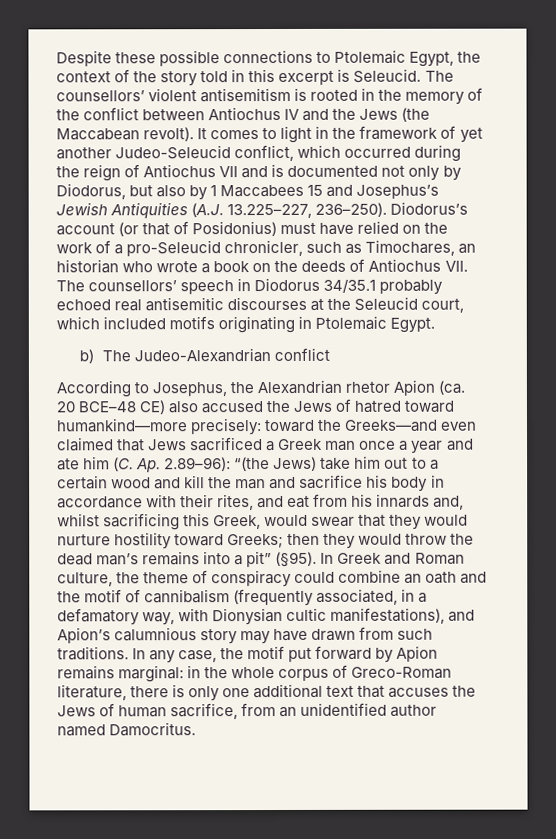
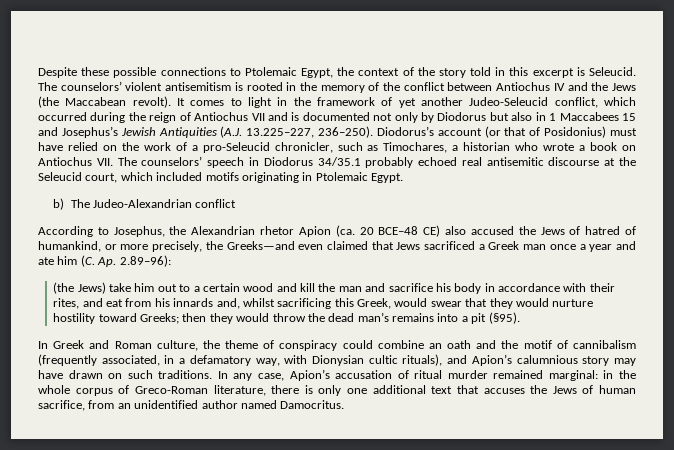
[56,90,145,102] counsellors’ -> [60,81,122,91] counselors’
[56,183,126,200] Diodorus, -> [437,112,487,121] Diodorus
[189,185,209,201] by -> [535,112,546,121] in
[458,243,477,254] an -> [452,145,459,151] a
[274,258,366,273] the deeds of -> (637, 148) none
[88,280,178,292] counsellors’ -> [141,156,203,166] counselors’
[227,296,308,311] discourses -> [548,157,600,166] discourse
[404,400,455,413] [56,418,316,436] toward humankind—more precisely: toward -> [625,226,637,235] [38,241,203,252] of humankind, or more precisely,
[234,457,271,472] “(the -> [53,282,75,294] // (the
[246,551,273,568] pit” -> [471,313,487,324] pit
(318, 559) none -> (520, 318) //
[330,607,446,624] manifestations), -> [402,354,443,366] rituals),
[359,626,395,640] from -> [108,373,123,379] on
[220,645,439,663] [57,665,115,680] the motif put forward by Apion remains -> [289,369,544,381] Apion’s accusation of ritual murder remained

